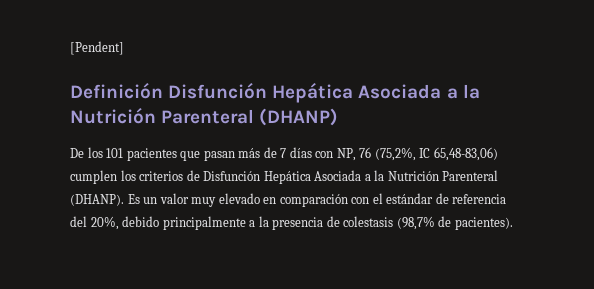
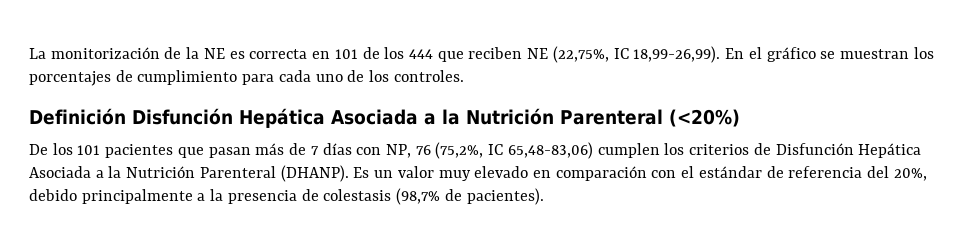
[70,41,124,55] [Pendent] -> [29,46,934,63] [29,70,464,86] La monitorización de la NE es correcta en 101 de los 444 que reciben NE (22,75%, IC 18,99-26,99). En el gráfico se muestran los porcentajes de cumplimiento para cada uno de los controles.
[259,108,339,126] (DHANP) -> [669,109,740,127] (<20%)

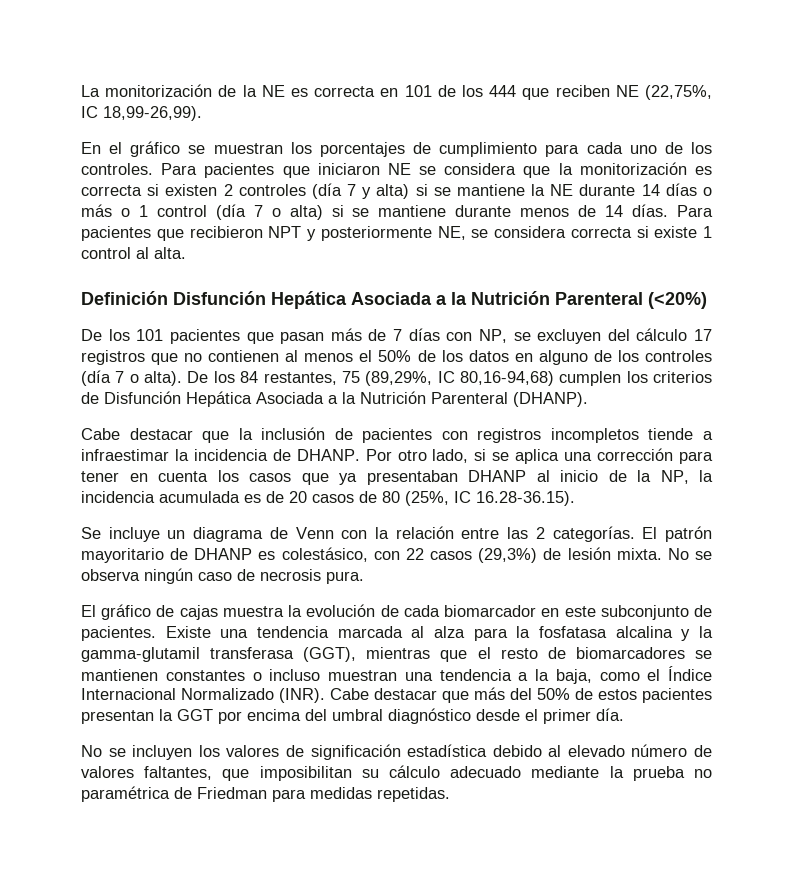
(721, 54) none -> (202, 113) //
(464, 76) none -> [161,162,712,178] [81,183,712,199] [81,204,713,220] [81,226,712,241] [81,247,186,259] Para pacientes que iniciaron NE se considera que la monitorización es correcta si existen 2 controles (día 7 y alta) si se mantiene la NE durante 14 días o más o 1 control (día 7 o alta) si se mantiene durante menos de 14 días. Para pacientes que recibieron NPT y posteriormente NE, se considera correcta si existe 1 control al alta.
[415,142,593,159] 76 (75,2%, IC 65,48-83,06) -> [513,328,712,344] [81,350,713,365] [81,370,554,386] se excluyen del cálculo 17 registros que no contienen al menos el 50% de los datos en alguno de los controles (día 7 o alta). De los 84 restantes, 75 (89,29%, IC 80,16-94,68)
[353,166,927,181] [29,188,544,205] Es un valor muy elevado en comparación con el estándar de referencia del 20%, debido principalmente a la presencia de colestasis (98,7% de pacientes). -> [81,427,713,443] [81,448,713,464] [81,470,713,485] [81,491,575,506] [81,526,712,542] [81,547,712,563] [81,568,364,584] [81,604,712,620] [81,626,713,641] [81,647,712,662] [81,666,712,684] [81,687,712,703] [81,708,624,724] [81,744,712,760] [81,765,712,781] [81,786,450,802] // Cabe destacar que la inclusión de pacientes con registros incompletos tiende a infraestimar la incidencia de DHANP. Por otro lado, si se aplica una corrección para tener en cuenta los casos que ya presentaban DHANP al inicio de la NP, la incidencia acumulada es de 20 casos de 80 (25%, IC 16.28-36.15). // Se incluye un diagrama de Venn con la relación entre las 2 categorías. El patrón mayoritario de DHANP es colestásico, con 22 casos (29,3%) de lesión mixta. No se observa ningún caso de necrosis pura. // El gráfico de cajas muestra la evolución de cada biomarcador en este subconjunto de pacientes. Existe una tendencia marcada al alza para la fosfatasa alcalina y la gamma-glutamil transferasa (GGT), mientras que el resto de biomarcadores se mantienen constantes o incluso muestran una tendencia a la baja, como el Índice Internacional Normalizado (INR). Cabe destacar que más del 50% de estos pacientes presentan la GGT por encima del umbral diagnóstico desde el primer día. // No se incluyen los valores de significación estadística debido al elevado número de valores faltantes, que imposibilitan su cálculo adecuado mediante la prueba no paramétrica de Friedman para medidas repetidas.

